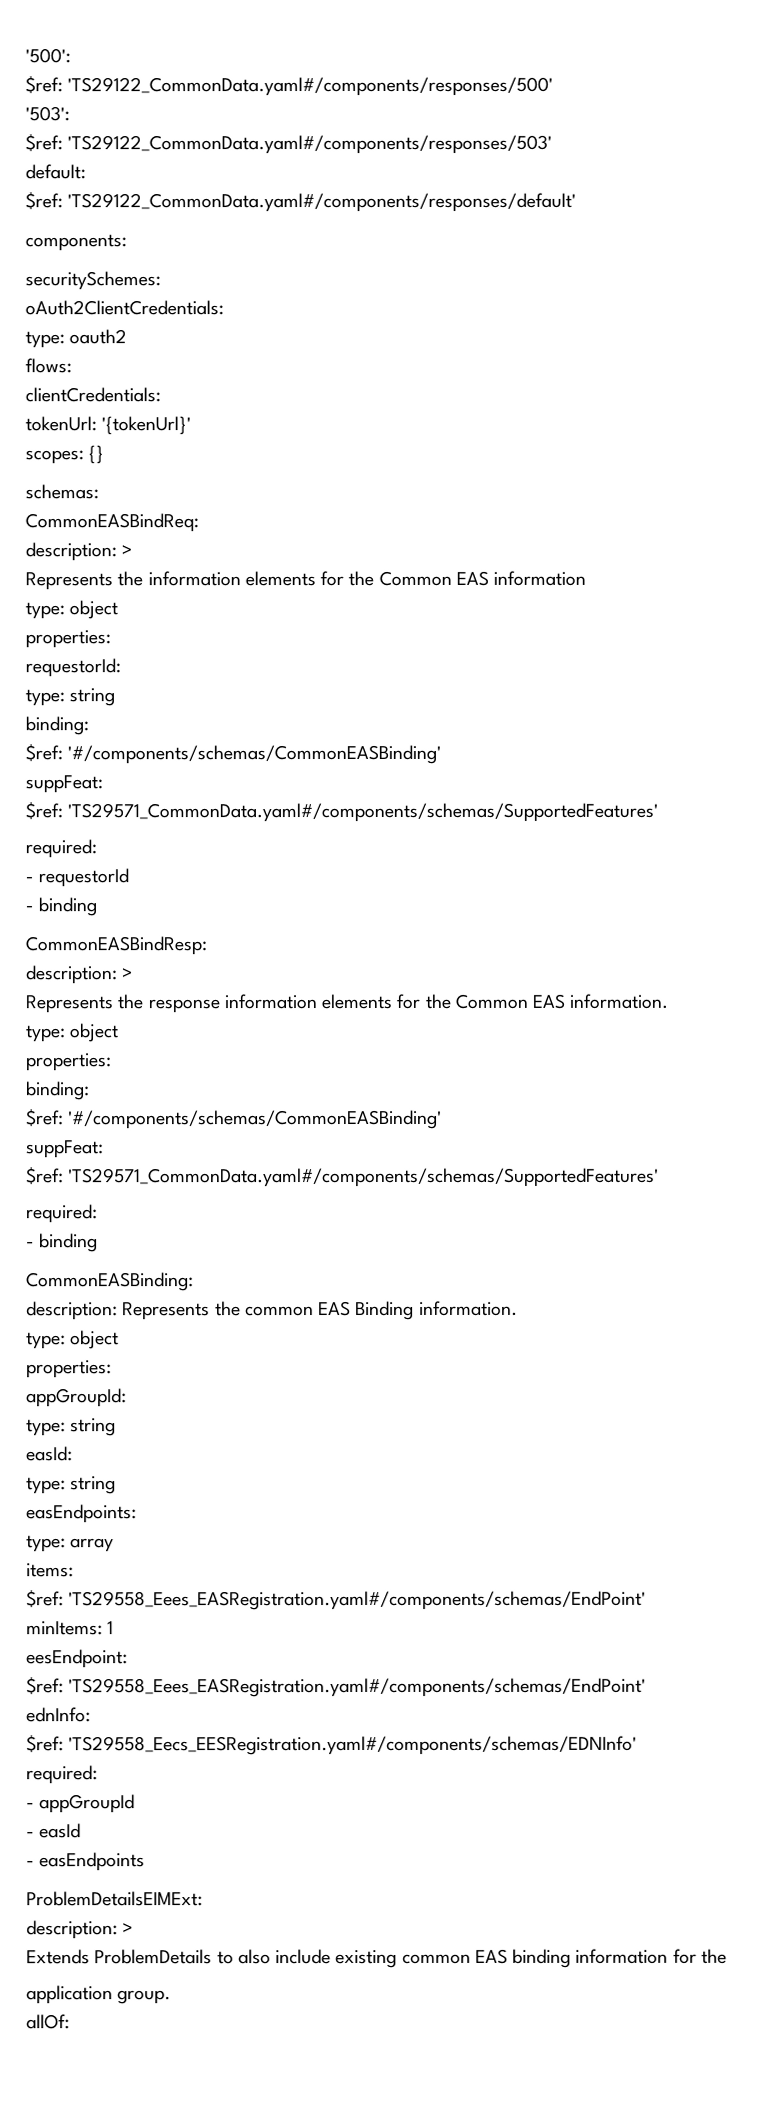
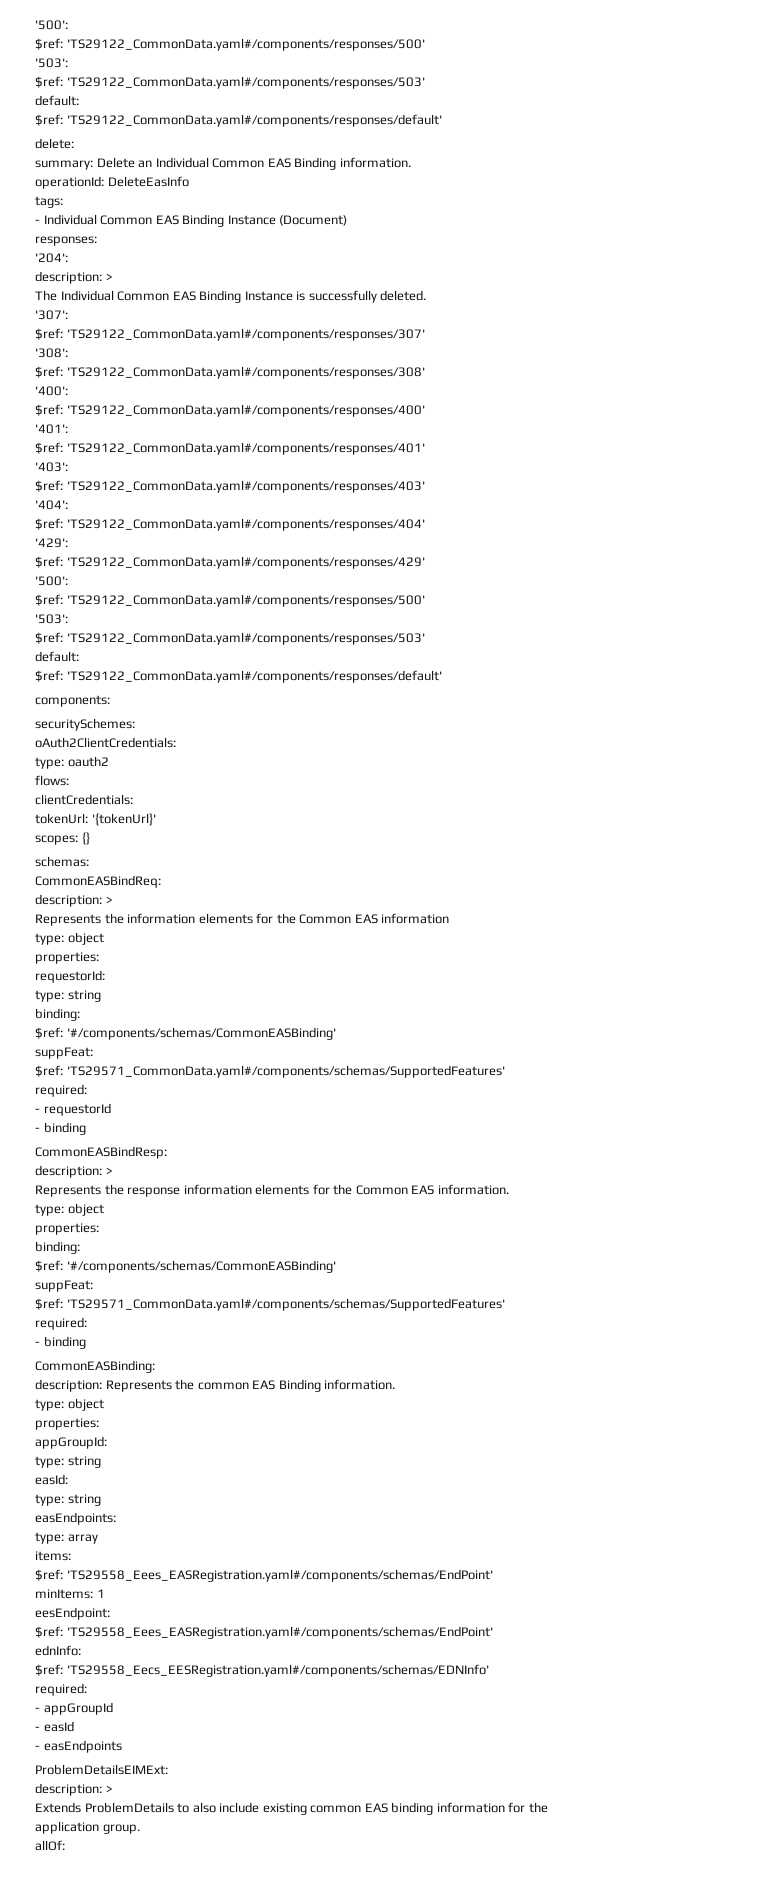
[25,48,71,64] [25,76,554,97] [25,106,70,122] [25,134,553,155] [25,164,86,180] [25,192,577,213] '500': // $ref: 'TS29122_CommonData.yaml#/components/responses/500' // '503': // $ref: 'TS29122_CommonData.yaml#/components/responses/503' // default: // $ref: 'TS29122_CommonData.yaml#/components/responses/default' -> [35,20,68,30] [35,38,425,51] [35,58,68,68] [35,76,425,89] [35,95,79,106] [35,114,442,127] [35,138,74,149] [35,157,411,170] [35,176,189,189] [35,196,63,208] [35,214,348,227] [35,236,97,246] [35,253,68,263] [35,271,113,284] [35,290,427,303] [35,310,68,320] [35,328,425,341] [35,348,68,358] [35,366,425,379] [35,386,68,396] [35,404,425,417] [35,424,68,434] [35,442,425,455] [35,462,68,472] [35,480,425,493] [35,500,68,510] [35,518,425,531] [35,538,68,548] [35,556,425,569] [35,576,68,586] [35,594,425,607] [35,614,68,624] [35,632,425,645] [35,651,79,662] [35,670,442,683] '500': // $ref: 'TS29122_CommonData.yaml#/components/responses/500' // '503': // $ref: 'TS29122_CommonData.yaml#/components/responses/503' // default: // $ref: 'TS29122_CommonData.yaml#/components/responses/default' // delete: // summary: Delete an Individual Common EAS Binding information. // operationId: DeleteEasInfo // tags: // - Individual Common EAS Binding Instance (Document) // responses: // '204': // description: > // The Individual Common EAS Binding Instance is successfully deleted. // '307': // $ref: 'TS29122_CommonData.yaml#/components/responses/307' // '308': // $ref: 'TS29122_CommonData.yaml#/components/responses/308' // '400': // $ref: 'TS29122_CommonData.yaml#/components/responses/400' // '401': // $ref: 'TS29122_CommonData.yaml#/components/responses/401' // '403': // $ref: 'TS29122_CommonData.yaml#/components/responses/403' // '404': // $ref: 'TS29122_CommonData.yaml#/components/responses/404' // '429': // $ref: 'TS29122_CommonData.yaml#/components/responses/429' // '500': // $ref: 'TS29122_CommonData.yaml#/components/responses/500' // '503': // $ref: 'TS29122_CommonData.yaml#/components/responses/503' // default: // $ref: 'TS29122_CommonData.yaml#/components/responses/default'

